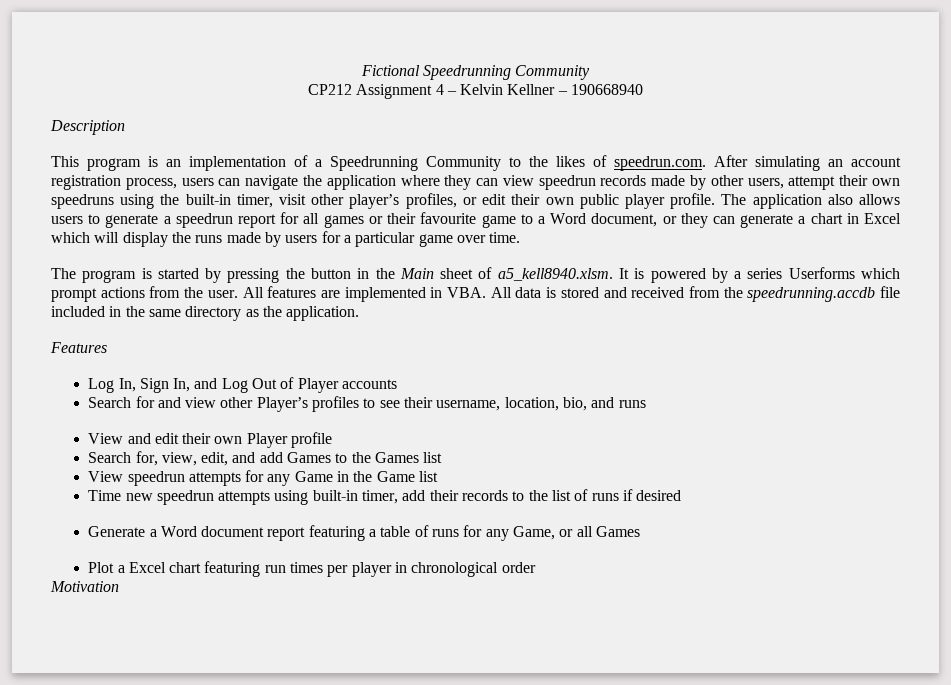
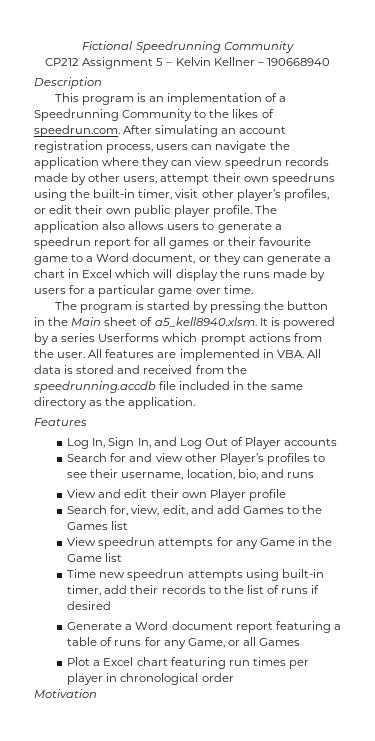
[435,84,444,95] 4 -> [156,58,164,66] 5

